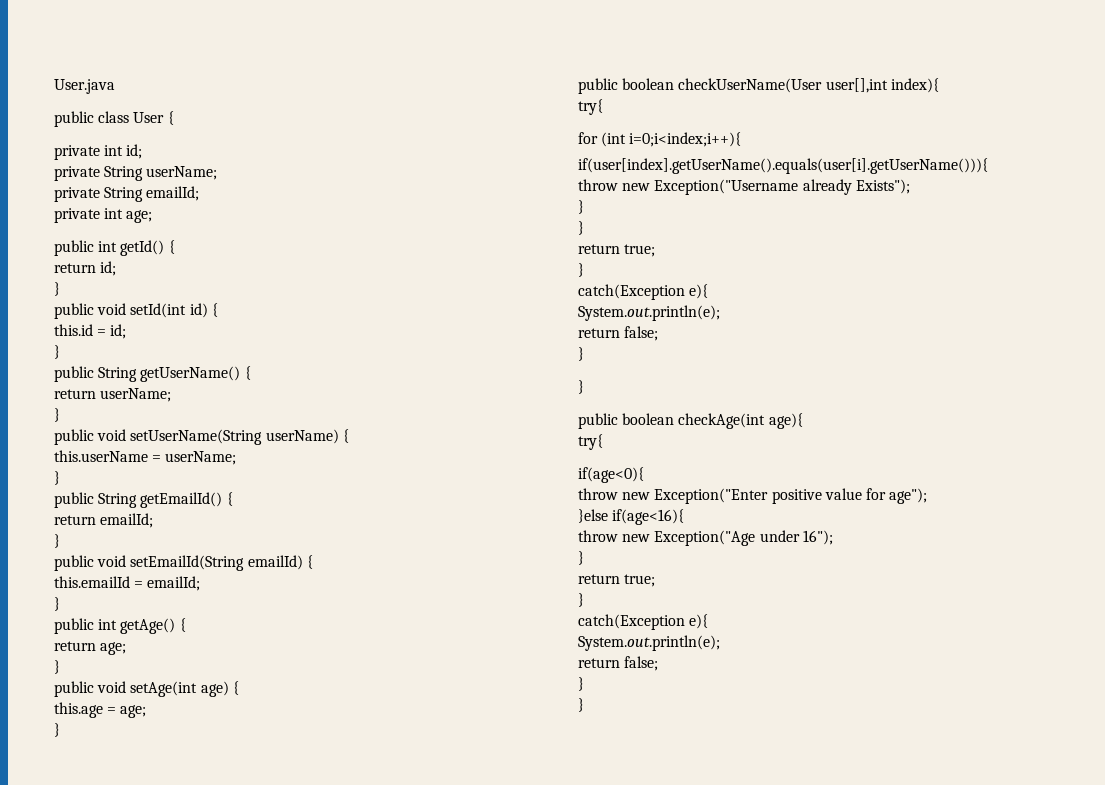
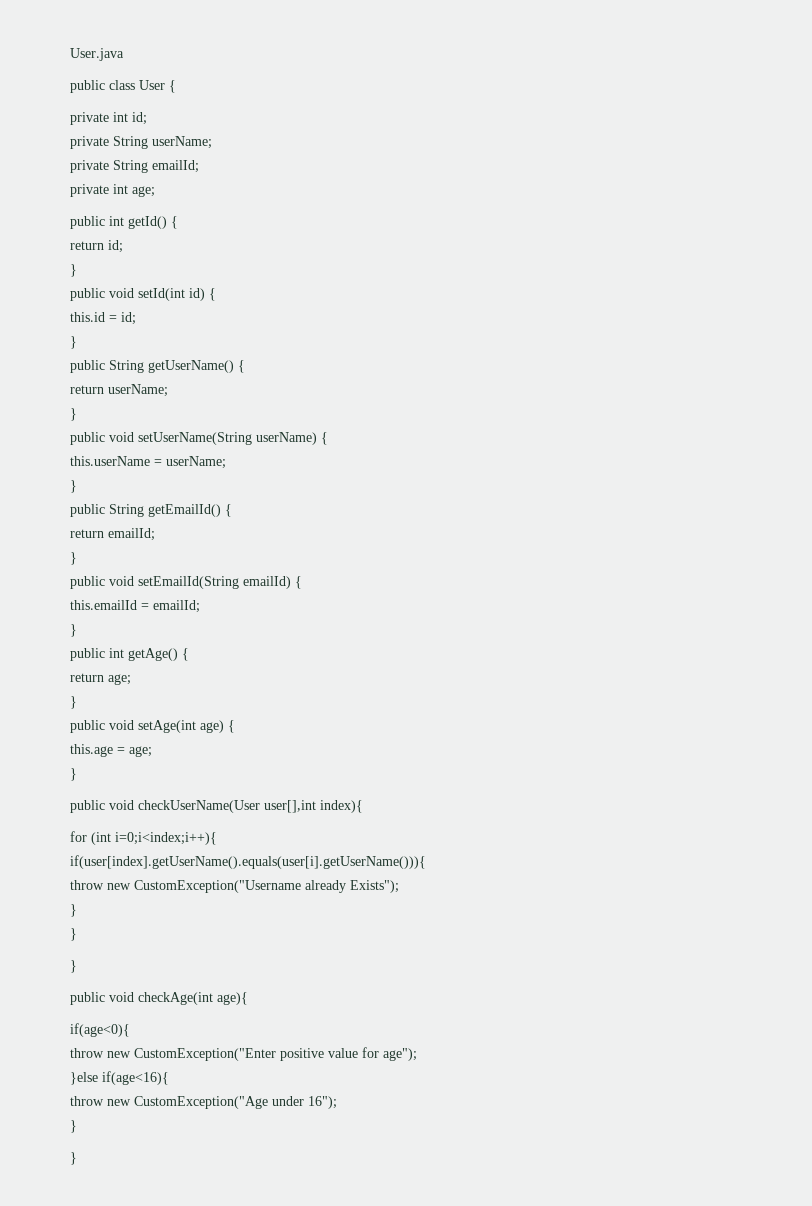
[622,78,675,90] boolean -> [109,800,134,810] void
[578,99,603,115] // try{ -> (363, 806) none
[654,179,799,195] Exception("Username -> [134,880,301,893] CustomException("Username
[578,244,656,257] [578,263,584,277] [578,284,709,300] [578,305,720,321] [578,326,659,341] [578,347,584,361] [578,380,584,394] [578,413,675,429] // return true; // } // catch(Exception e){ // System.out.println(e); // return false; // } // } // public boolean -> [70,960,77,973] [70,992,134,1005] // } // public void
[578,434,603,450] // try{ -> (248, 998) none
[654,488,769,504] Exception("Enter -> [134,1048,276,1061] CustomException("Enter
[654,530,756,546] Exception("Age -> [134,1096,268,1109] CustomException("Age
[578,574,656,587] [578,593,584,607] [578,614,709,630] [578,635,720,651] [578,656,659,671] [578,677,584,691] [578,698,584,712] // return true; // } // catch(Exception e){ // System.out.println(e); // return false; // } // } -> [70,1152,77,1165] // }

